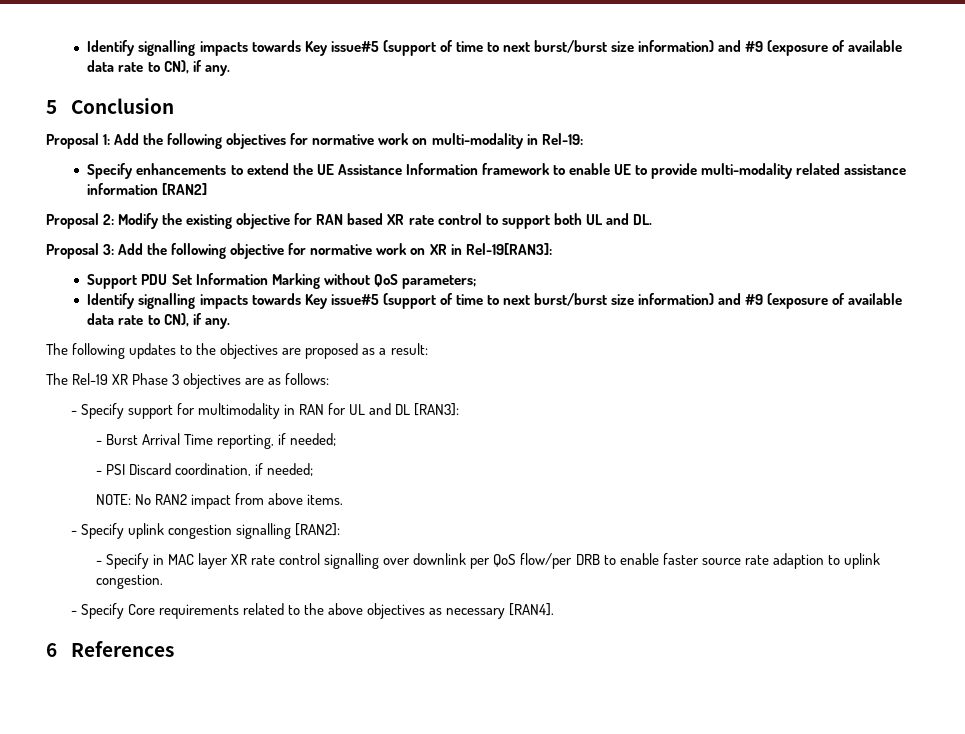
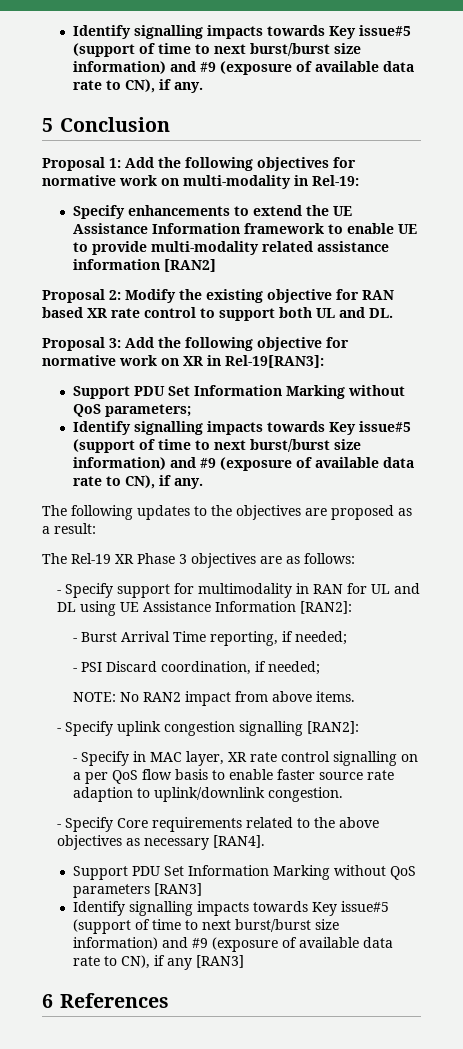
[414,403,460,416] [RAN3]: -> [80,601,353,616] using UE Assistance Information [RAN2]:
[198,553,229,569] layer -> [185,751,224,766] layer,
[383,553,600,569] over downlink per QoS flow/per DRB -> [400,754,418,762] [72,769,208,784] on a per QoS flow basis
[843,553,880,569] uplink -> [153,787,265,802] uplink/downlink
(555, 609) none -> [72,865,416,880] [72,883,202,898] [72,901,389,916] [72,919,339,934] [72,937,393,952] [72,955,244,970] // Support PDU Set Information Marking without QoS parameters [RAN3] // Identify signalling impacts towards Key issue#5 (support of time to next burst/burst size information) and #9 (exposure of available data rate to CN), if any [RAN3]

